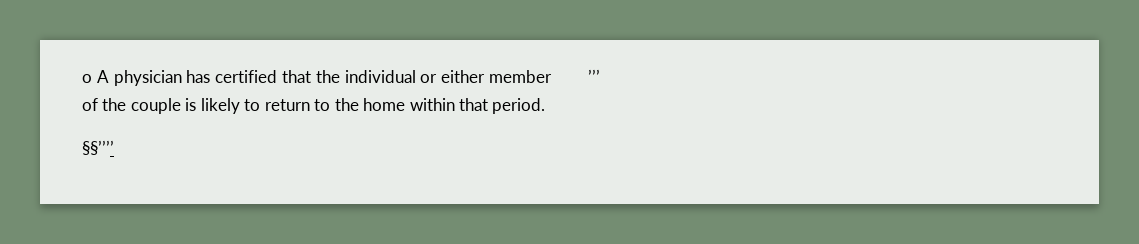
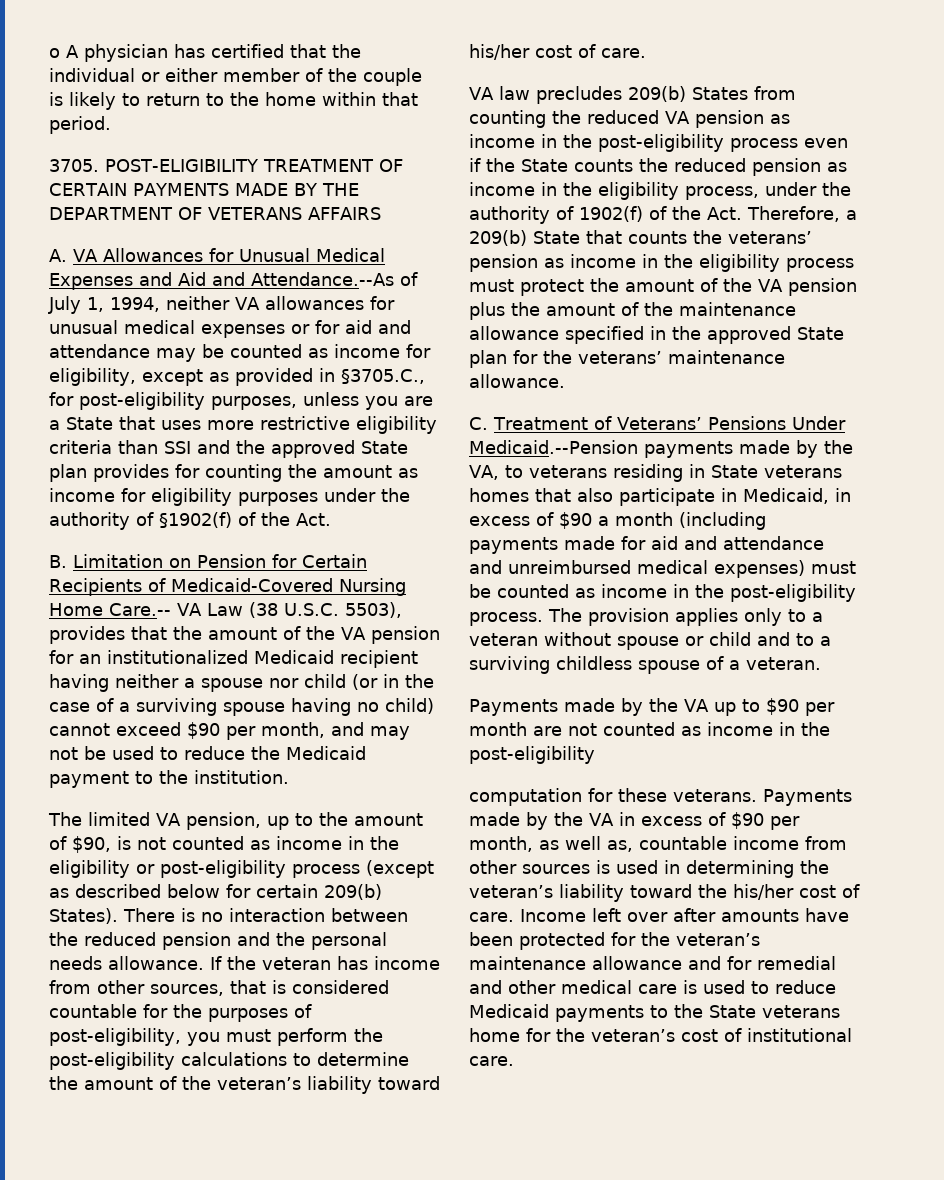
[82,140,114,155] [588,69,600,83] §§’’’’ // ’’’ -> [49,159,403,172] [49,183,359,196] [49,207,381,220] [49,248,385,262] [49,272,418,290] [48,296,395,314] [49,320,411,338] [49,344,431,362] [49,368,425,386] [49,392,433,410] [49,416,437,434] [49,440,408,458] [49,464,418,482] [49,488,410,506] [49,512,331,530] [49,554,367,568] [49,578,406,596] [49,602,402,618] [49,626,440,644] [49,650,418,668] [49,674,434,692] [49,698,434,716] [49,722,410,740] [49,746,366,760] [49,770,289,788] [48,812,423,830] [49,836,399,853] [49,860,434,878] [49,884,382,900] [49,908,408,924] [49,932,387,950] [49,956,440,970] [49,980,389,996] [49,1004,312,1022] [49,1028,383,1046] [49,1052,409,1070] [49,1076,440,1094] [469,44,646,60] [469,86,796,104] [469,110,790,128] [469,134,848,152] [469,158,847,176] [469,182,851,200] [469,206,857,224] [469,230,812,246] [469,254,854,272] [469,278,857,296] [469,302,796,320] [469,326,844,344] [469,350,785,368] [469,374,565,388] [469,416,846,430] [469,440,853,458] [469,464,842,482] [469,488,851,506] [469,512,766,530] [469,536,824,554] [469,560,856,578] [469,584,856,602] [469,608,823,626] [469,632,831,650] [469,656,821,674] [469,698,835,716] [469,722,830,736] [469,746,595,764] [469,788,852,806] [469,812,800,830] [469,836,847,852] [469,860,829,878] [469,884,860,902] [469,908,849,922] [469,932,760,950] [469,956,836,970] [469,980,836,994] [469,1004,840,1022] [469,1028,852,1042] [469,1056,514,1066] 3705. POST-ELIGIBILITY TREATMENT OF CERTAIN PAYMENTS MADE BY THE DEPARTMENT OF VETERANS AFFAIRS // A. VA Allowances for Unusual Medical Expenses and Aid and Attendance.--As of July 1, 1994, neither VA allowances for unusual medical expenses or for aid and attendance may be counted as income for eligibility, except as provided in §3705.C., for post-eligibility purposes, unless you are a State that uses more restrictive eligibility criteria than SSI and the approved State plan provides for counting the amount as income for eligibility purposes under the authority of §1902(f) of the Act. // B. Limitation on Pension for Certain Recipients of Medicaid-Covered Nursing Home Care.-- VA Law (38 U.S.C. 5503), provides that the amount of the VA pension for an institutionalized Medicaid recipient having neither a spouse nor child (or in the case of a surviving spouse having no child) cannot exceed $90 per month, and may not be used to reduce the Medicaid payment to the institution. // The limited VA pension, up to the amount of $90, is not counted as income in the eligibility or post-eligibility process (except as described below for certain 209(b) States). There is no interaction between the reduced pension and the personal needs allowance. If the veteran has income from other sources, that is considered countable for the purposes of post-eligibility, you must perform the post-eligibility calculations to determine the amount of the veteran’s liability toward his/her cost of care. // VA law precludes 209(b) States from counting the reduced VA pension as income in the post-eligibility process even if the State counts the reduced pension as income in the eligibility process, under the authority of 1902(f) of the Act. Therefore, a 209(b) State that counts the veterans’ pension as income in the eligibility process must protect the amount of the VA pension plus the amount of the maintenance allowance specified in the approved State plan for the veterans’ maintenance allowance. // C. Treatment of Veterans’ Pensions Under Medicaid.--Pension payments made by the VA, to veterans residing in State veterans homes that also participate in Medicaid, in excess of $90 a month (including payments made for aid and attendance and unreimbursed medical expenses) must be counted as income in the post-eligibility process. The provision applies only to a veteran without spouse or child and to a surviving childless spouse of a veteran. // Payments made by the VA up to $90 per month are not counted as income in the post-eligibility // computation for these veterans. Payments made by the VA in excess of $90 per month, as well as, countable income from other sources is used in determining the veteran’s liability toward the his/her cost of care. Income left over after amounts have been protected for the veteran’s maintenance allowance and for remedial and other medical care is used to reduce Medicaid payments to the State veterans home for the veteran’s cost of institutional care.

